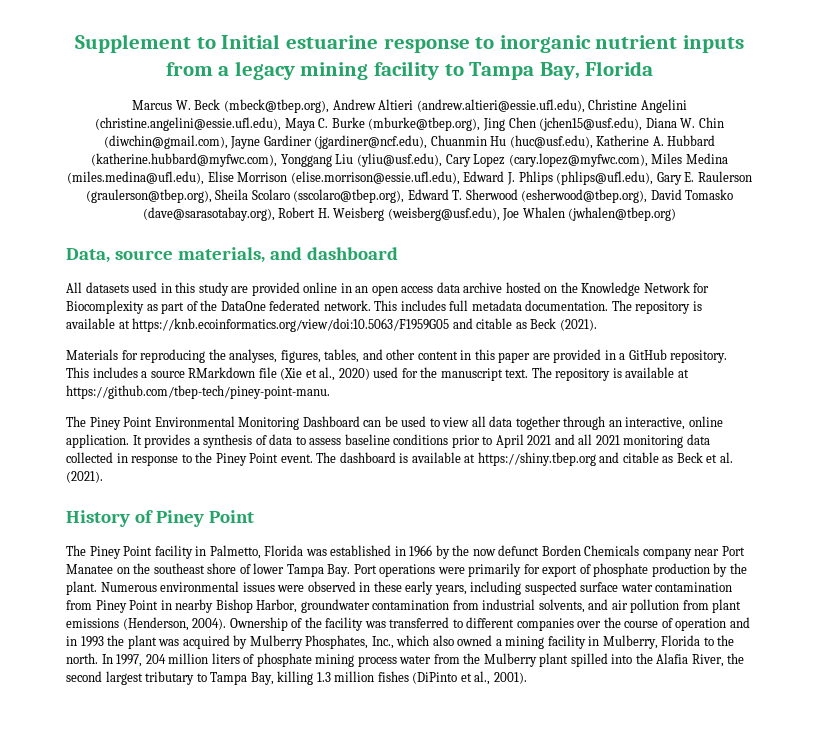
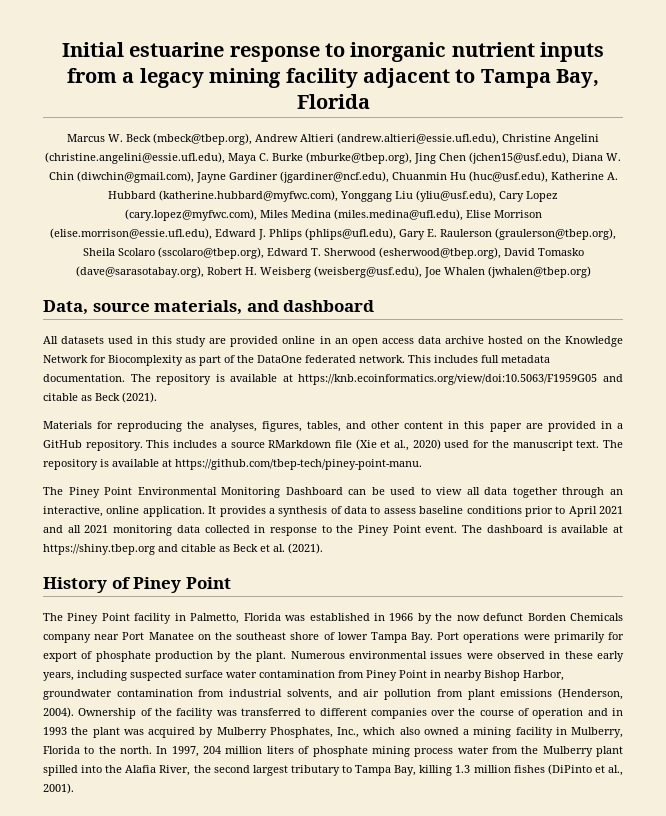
[75,34,216,53] Supplement to -> (61, 49) none
(440, 70) none -> [362,68,450,88] adjacent

